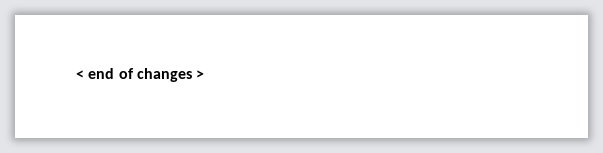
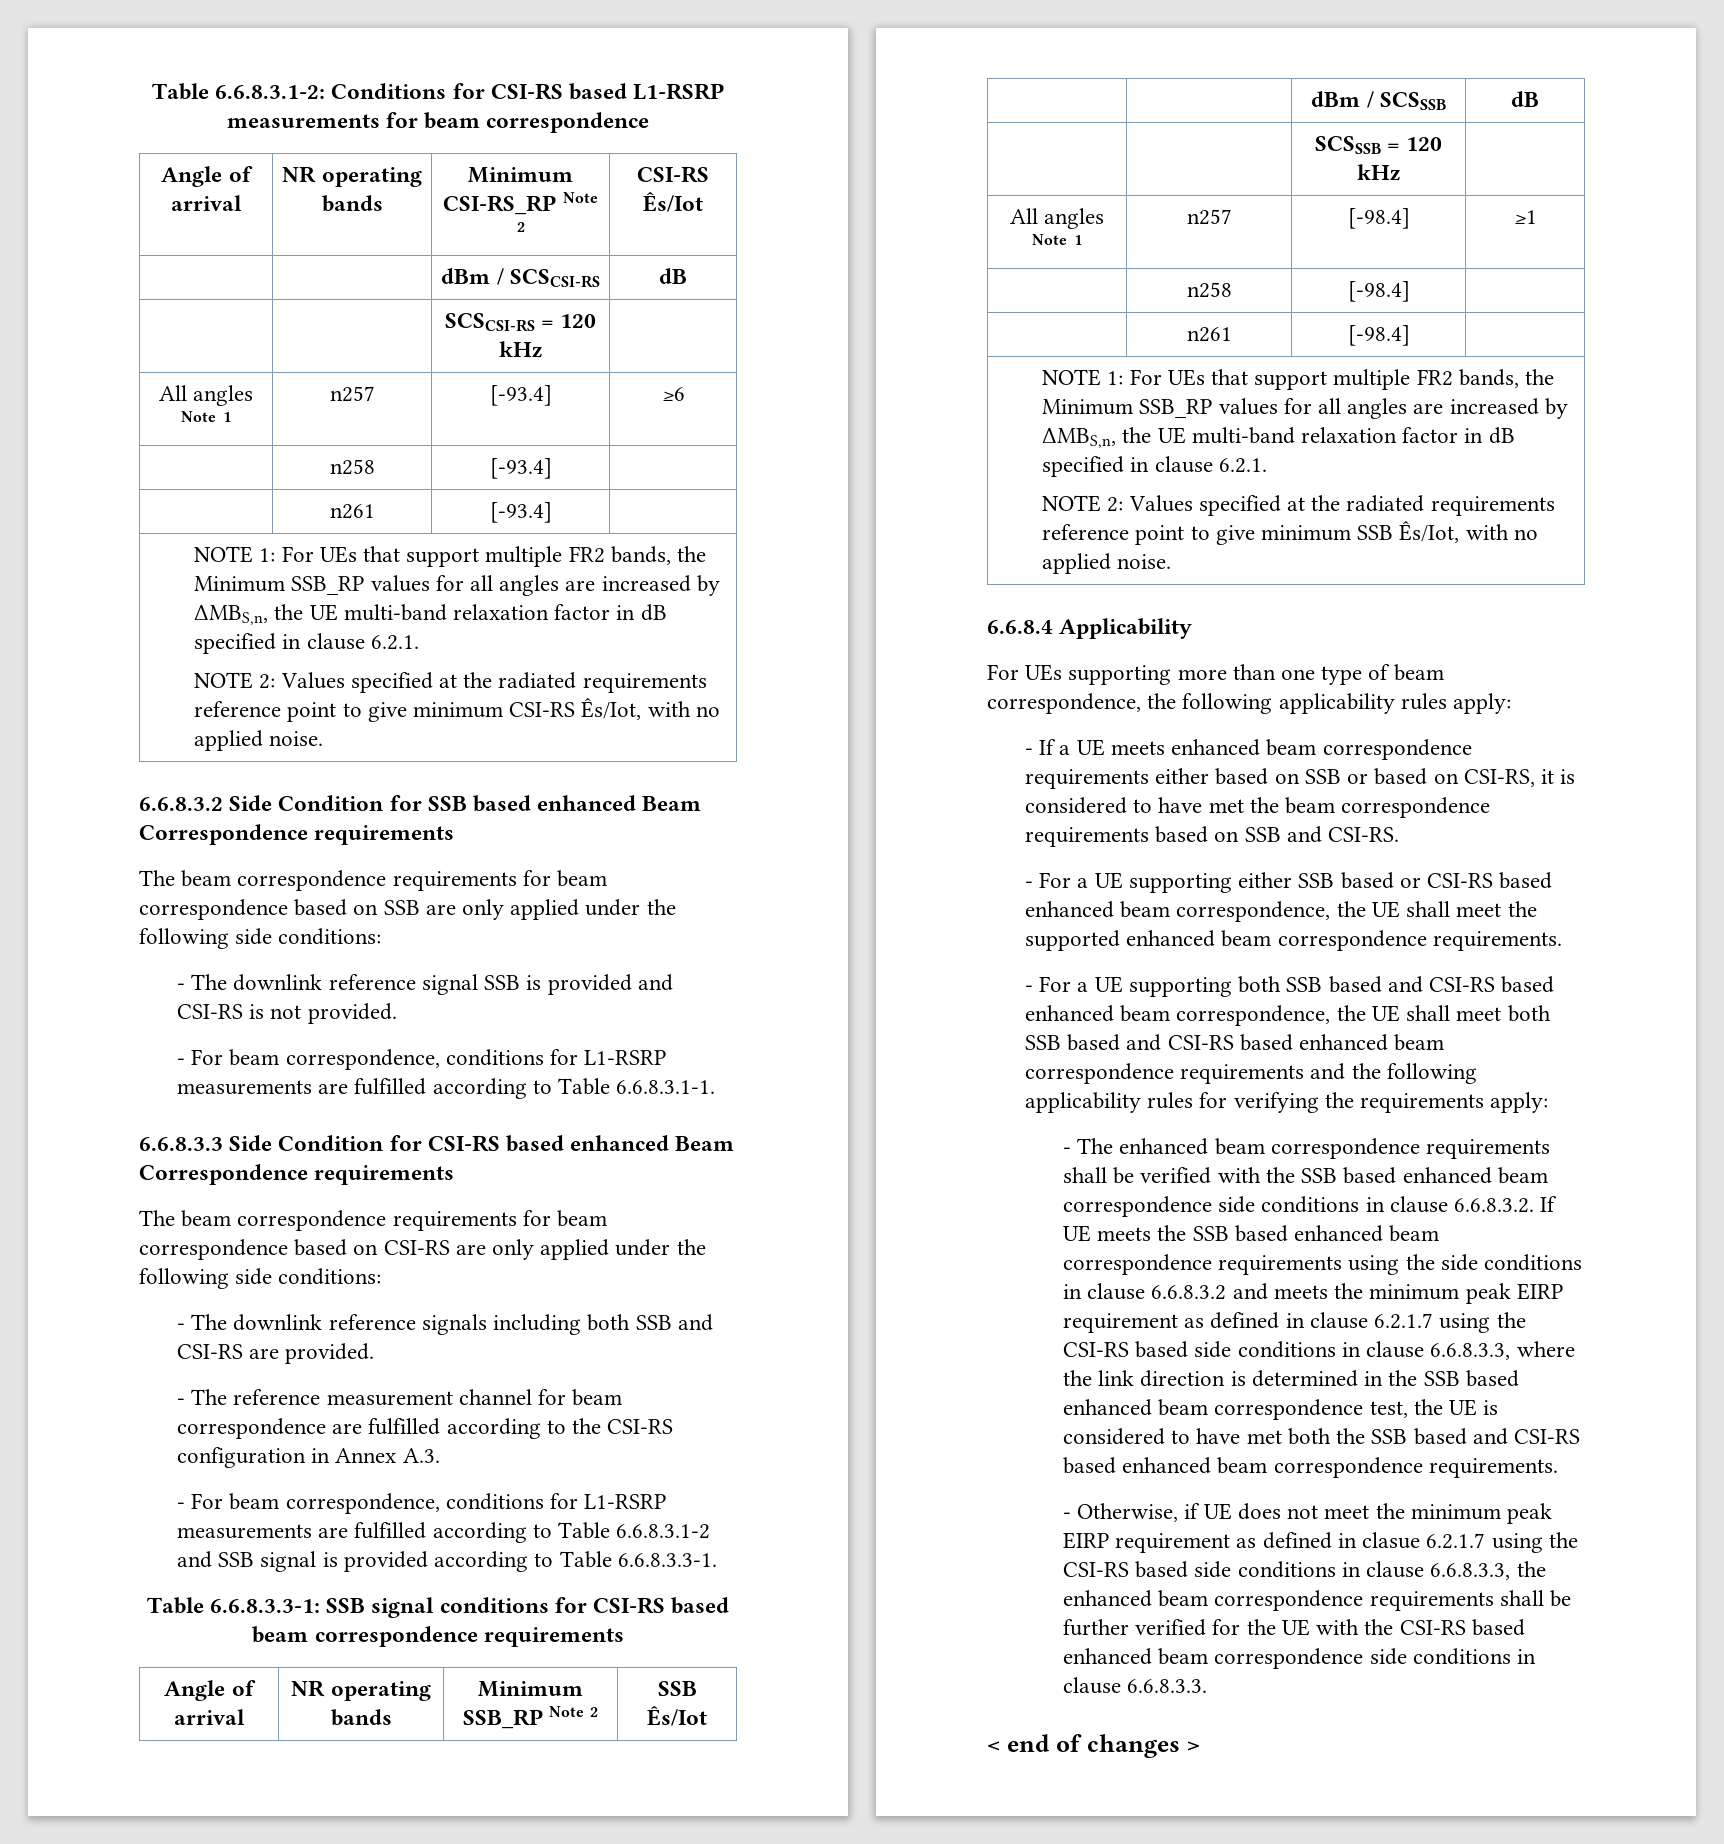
(76, 74) none -> [151,83,725,100] [226,112,650,133] [161,166,253,187] [171,195,242,211] [282,166,422,187] [321,195,383,212] [468,167,573,183] [443,192,598,215] [516,222,525,232] [637,166,709,183] [643,191,703,212] [441,268,600,288] [659,268,687,284] [444,313,597,332] [499,341,542,358] [158,385,254,406] [181,411,231,422] [329,386,375,402] [489,385,552,406] [661,387,685,401] [329,459,375,475] [489,458,552,479] [329,504,375,519] [489,502,552,523] [194,546,707,567] [194,575,720,596] [194,604,667,625] [194,633,419,654] [194,672,707,693] [194,698,720,722] [194,730,324,751] [139,795,702,812] [139,824,455,845] [139,870,608,891] [139,899,676,920] [139,928,382,949] [177,974,673,995] [177,1003,397,1024] [177,1049,667,1070] [177,1078,716,1099] [139,1135,735,1152] [139,1164,455,1185] [139,1210,608,1231] [139,1239,706,1260] [139,1268,382,1289] [177,1314,713,1335] [177,1343,375,1364] [177,1389,623,1406] [177,1418,674,1439] [177,1447,440,1468] [177,1493,667,1514] [177,1522,711,1543] [177,1551,717,1572] [146,1597,730,1618] [252,1626,624,1647] [164,1680,256,1701] [174,1709,245,1725] [291,1680,431,1701] [330,1709,392,1726] [478,1681,583,1697] [462,1706,599,1729] [657,1681,697,1696] [647,1705,707,1726] [1311,91,1446,110] [1511,91,1539,107] [1314,136,1443,154] [1357,164,1400,181] [1009,208,1105,229] [1032,234,1082,245] [1186,209,1232,225] [1347,208,1410,229] [1513,210,1537,224] [1186,282,1232,298] [1347,281,1410,302] [1186,327,1232,342] [1347,325,1410,346] [1042,369,1555,390] [1042,398,1568,419] [1042,427,1515,448] [1042,456,1267,477] [1042,495,1555,516] [1042,521,1538,545] [1042,553,1172,574] [987,618,1193,639] [987,664,1444,685] [987,693,1512,714] [1025,739,1472,760] [1025,768,1576,789] [1025,797,1491,818] [1025,826,1400,847] [1025,872,1553,893] [1025,901,1537,922] [1025,930,1562,951] [1025,976,1555,997] [1025,1005,1551,1026] [1025,1034,1445,1051] [1025,1063,1477,1084] [1025,1092,1549,1113] [1063,1138,1551,1159] [1063,1167,1548,1184] [1063,1196,1558,1217] [1063,1225,1440,1242] [1063,1254,1583,1275] [1063,1283,1563,1304] [1063,1312,1526,1333] [1063,1341,1575,1360] [1063,1370,1519,1387] [1063,1399,1499,1420] [1063,1428,1580,1445] [1063,1457,1558,1478] [1063,1503,1552,1524] [1063,1532,1578,1553] [1063,1561,1546,1580] [1063,1590,1572,1611] [1063,1619,1525,1636] [1063,1648,1537,1669] [1063,1677,1208,1694] Table 6.6.8.3.1-2: Conditions for CSI-RS based L1-RSRP measurements for beam correspondence // Angle of arrival | NR operating bands | Minimum CSI-RS_RP Note 2 | CSI-RS Ês/Iot // | | dBm / SCSCSI-RS | dB // | | SCSCSI-RS = 120 kHz | // All angles Note 1 | n257 | [-93.4] | ≥6 // | n258 | [-93.4] | // | n261 | [-93.4] | // NOTE 1: For UEs that support multiple FR2 bands, the Minimum SSB_RP values for all angles are increased by ΔMBS,n, the UE multi-band relaxation factor in dB specified in clause 6.2.1. // NOTE 2: Values specified at the radiated requirements reference point to give minimum CSI-RS Ês/Iot, with no applied noise. // 6.6.8.3.2 Side Condition for SSB based enhanced Beam Correspondence requirements // The beam correspondence requirements for beam correspondence based on SSB are only applied under the following side conditions: // - The downlink reference signal SSB is provided and CSI-RS is not provided. // - For beam correspondence, conditions for L1-RSRP measurements are fulfilled according to Table 6.6.8.3.1-1. // 6.6.8.3.3 Side Condition for CSI-RS based enhanced Beam Correspondence requirements // The beam correspondence requirements for beam correspondence based on CSI-RS are only applied under the following side conditions: // - The downlink reference signals including both SSB and CSI-RS are provided. // - The reference measurement channel for beam correspondence are fulfilled according to the CSI-RS configuration in Annex A.3. // - For beam correspondence, conditions for L1-RSRP measurements are fulfilled according to Table 6.6.8.3.1-2 and SSB signal is provided according to Table 6.6.8.3.3-1. // Table 6.6.8.3.3-1: SSB signal conditions for CSI-RS based beam correspondence requirements // Angle of arrival | NR operating bands | Minimum SSB_RP Note 2 | SSB Ês/Iot // | | dBm / SCSSSB | dB // | | SCSSSB = 120 kHz | // All angles Note 1 | n257 | [-98.4] | ≥1 // | n258 | [-98.4] | // | n261 | [-98.4] | // NOTE 1: For UEs that support multiple FR2 bands, the Minimum SSB_RP values for all angles are increased by ΔMBS,n, the UE multi-band relaxation factor in dB specified in clause 6.2.1. // NOTE 2: Values specified at the radiated requirements reference point to give minimum SSB Ês/Iot, with no applied noise. // 6.6.8.4 Applicability // For UEs supporting more than one type of beam correspondence, the following applicability rules apply: // - If a UE meets enhanced beam correspondence requirements either based on SSB or based on CSI-RS, it is considered to have met the beam correspondence requirements based on SSB and CSI-RS. // - For a UE supporting either SSB based or CSI-RS based enhanced beam correspondence, the UE shall meet the supported enhanced beam correspondence requirements. // - For a UE supporting both SSB based and CSI-RS based enhanced beam correspondence, the UE shall meet both SSB based and CSI-RS based enhanced beam correspondence requirements and the following applicability rules for verifying the requirements apply: // - The enhanced beam correspondence requirements shall be verified with the SSB based enhanced beam correspondence side conditions in clause 6.6.8.3.2. If UE meets the SSB based enhanced beam correspondence requirements using the side conditions in clause 6.6.8.3.2 and meets the minimum peak EIRP requirement as defined in clause 6.2.1.7 using the CSI-RS based side conditions in clause 6.6.8.3.3, where the link direction is determined in the SSB based enhanced beam correspondence test, the UE is considered to have met both the SSB based and CSI-RS based enhanced beam correspondence requirements. // - Otherwise, if UE does not meet the minimum peak EIRP requirement as defined in clasue 6.2.1.7 using the CSI-RS based side conditions in clause 6.6.8.3.3, the enhanced beam correspondence requirements shall be further verified for the UE with the CSI-RS based enhanced beam correspondence side conditions in clause 6.6.8.3.3. //

